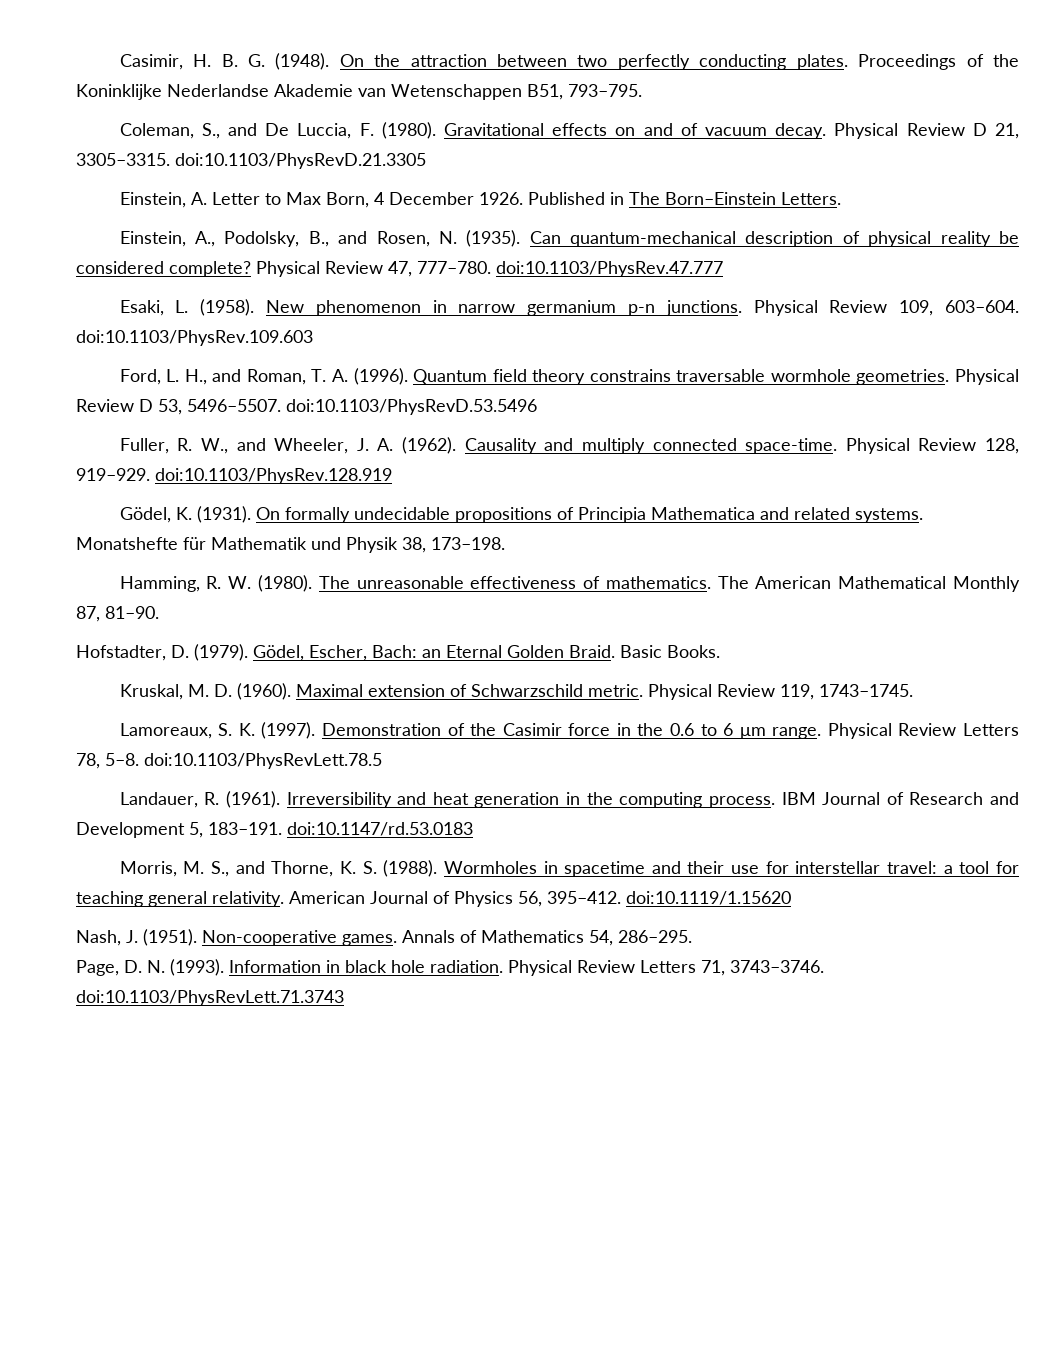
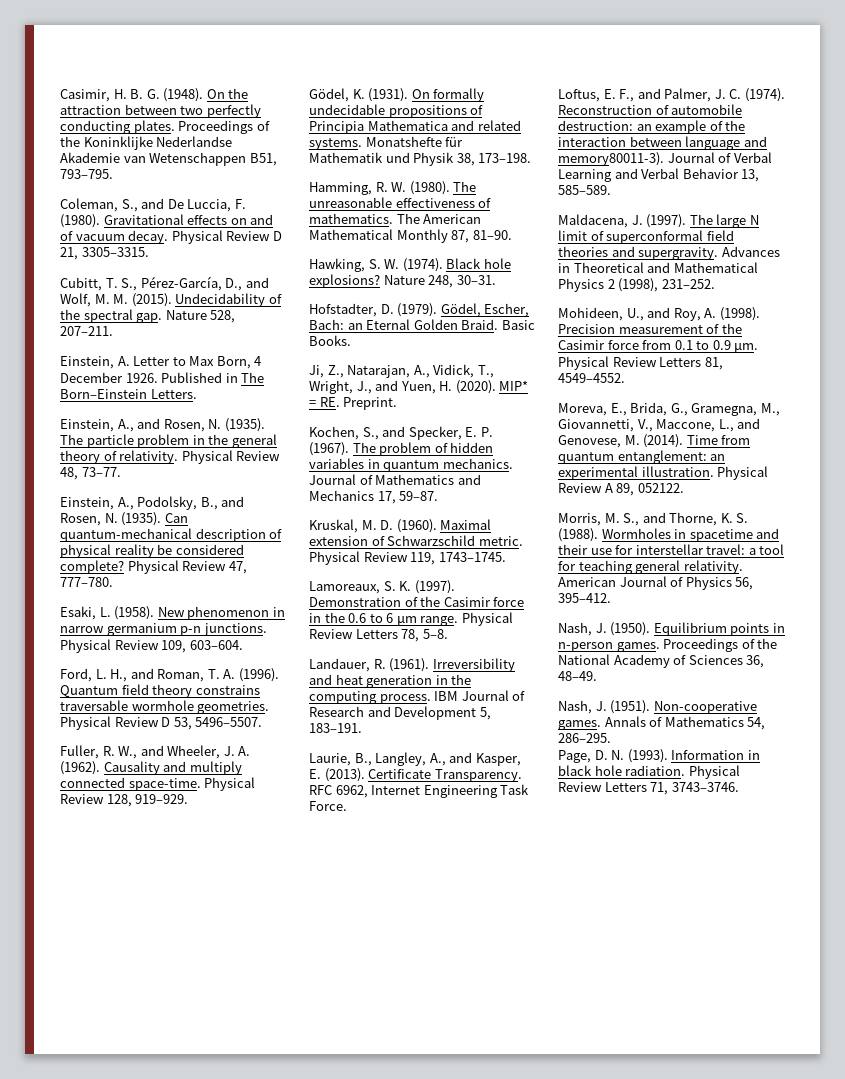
[175,153,426,169] doi:10.1103/PhysRevD.21.3305 -> [60,276,269,291] [60,293,282,307] [60,309,236,323] [60,326,113,336] // Cubitt, T. S., Pérez-García, D., and Wolf, M. M. (2015). Undecidability of the spectral gap. Nature 528, 207–211.
(841, 198) none -> [60,418,265,432] [60,434,277,448] [60,450,281,464] [60,467,121,480] // Einstein, A., and Rosen, N. (1935). The particle problem in the general theory of relativity. Physical Review 48, 73–77.
[496,261,723,277] doi:10.1103/PhysRev.47.777 -> (113, 582) none
[76,330,313,346] doi:10.1103/PhysRev.109.603 -> (243, 645) none
[286,399,537,415] doi:10.1103/PhysRevD.53.5496 -> (263, 722) none
[155,468,392,484] doi:10.1103/PhysRev.128.919 -> (189, 799) none
(159, 612) none -> [309,258,511,272] [309,274,496,288] // Hawking, S. W. (1974). Black hole explosions? Nature 248, 30–31.
(720, 651) none -> [309,364,494,378] [309,380,529,394] [309,397,398,410] [309,426,493,440] [309,442,494,456] [309,458,513,472] [309,474,481,485] [309,490,439,504] // Ji, Z., Natarajan, A., Vidick, T., Wright, J., and Yuen, H. (2020). MIP* = RE. Preprint. // Kochen, S., and Specker, E. P. (1967). The problem of hidden variables in quantum mechanics. Journal of Mathematics and Mechanics 17, 59–87.
[144,753,382,769] doi:10.1103/PhysRevLett.78.5 -> (448, 634) none
[287,822,473,836] doi:10.1147/rd.53.0183 -> [309,752,521,766] [309,768,522,782] [309,784,530,798] [309,801,347,811] [558,88,785,102] [558,104,743,115] [558,120,746,134] [558,136,767,150] [558,152,772,166] [558,168,760,182] [558,185,611,195] [558,214,759,228] [558,230,734,244] [558,246,780,260] [558,262,758,273] [558,278,715,292] [558,307,760,321] [558,323,742,334] [558,340,759,353] [558,356,723,370] [558,373,625,383] [558,402,780,416] [558,418,761,432] [558,434,751,448] [558,450,726,464] [558,466,769,480] [558,483,684,496] // Laurie, B., Langley, A., and Kasper, E. (2013). Certificate Transparency. RFC 6962, Internet Engineering Task Force. // Loftus, E. F., and Palmer, J. C. (1974). Reconstruction of automobile destruction: an example of the interaction between language and memory80011-3). Journal of Verbal Learning and Verbal Behavior 13, 585–589. // Maldacena, J. (1997). The large N limit of superconformal field theories and supergravity. Advances in Theoretical and Mathematical Physics 2 (1998), 231–252. // Mohideen, U., and Roy, A. (1998). Precision measurement of the Casimir force from 0.1 to 0.9 μm. Physical Review Letters 81, 4549–4552. // Moreva, E., Brida, G., Gramegna, M., Giovannetti, V., Maccone, L., and Genovese, M. (2014). Time from quantum entanglement: an experimental illustration. Physical Review A 89, 052122.
[626,891,791,905] doi:10.1119/1.15620 -> [558,622,785,636] [558,638,778,652] [558,654,765,668] [558,671,597,681] // Nash, J. (1950). Equilibrium points in n-person games. Proceedings of the National Academy of Sciences 36, 48–49.
[76,990,344,1006] doi:10.1103/PhysRevLett.71.3743 -> (739, 787) none

